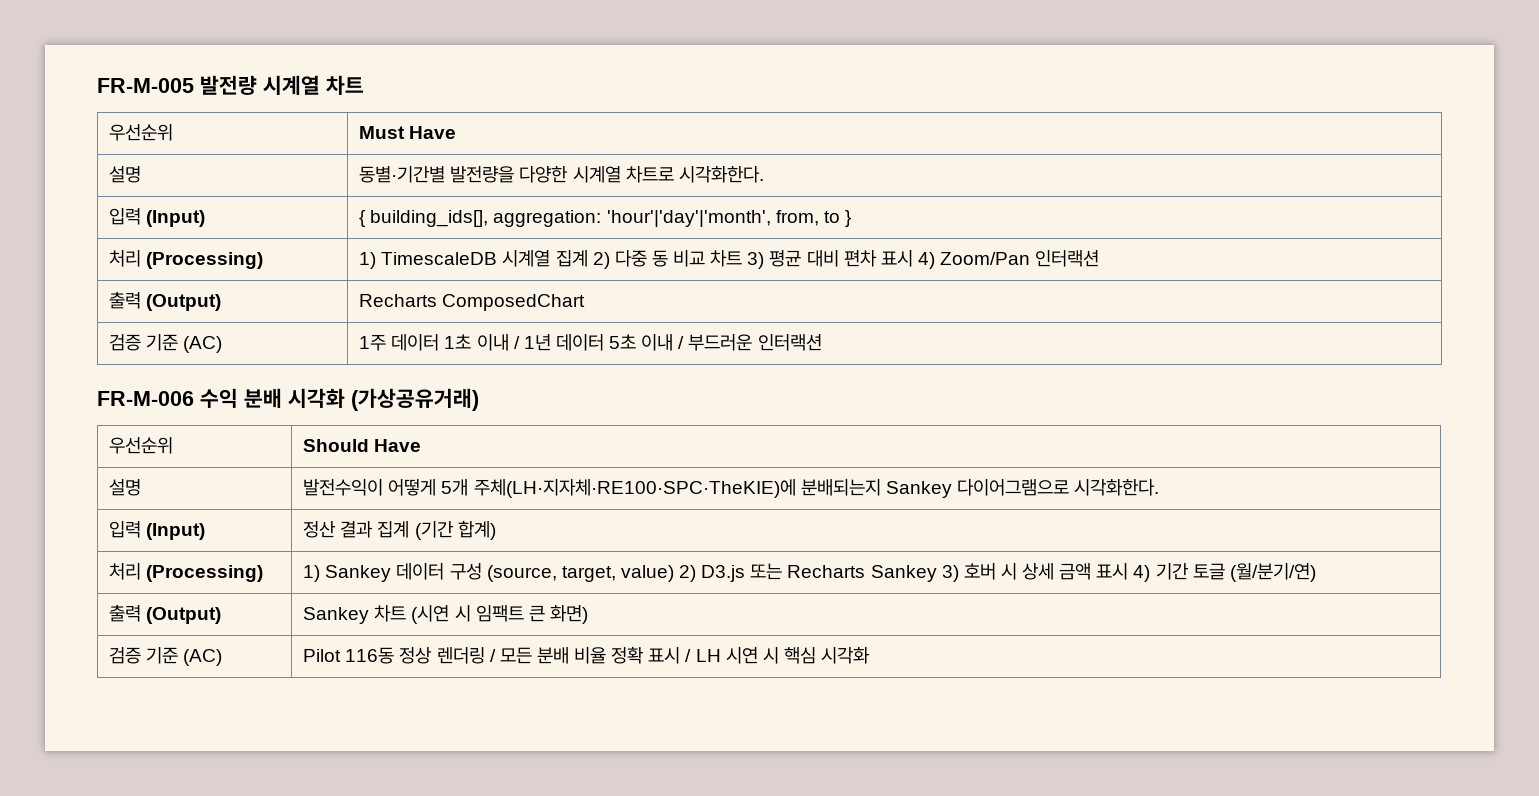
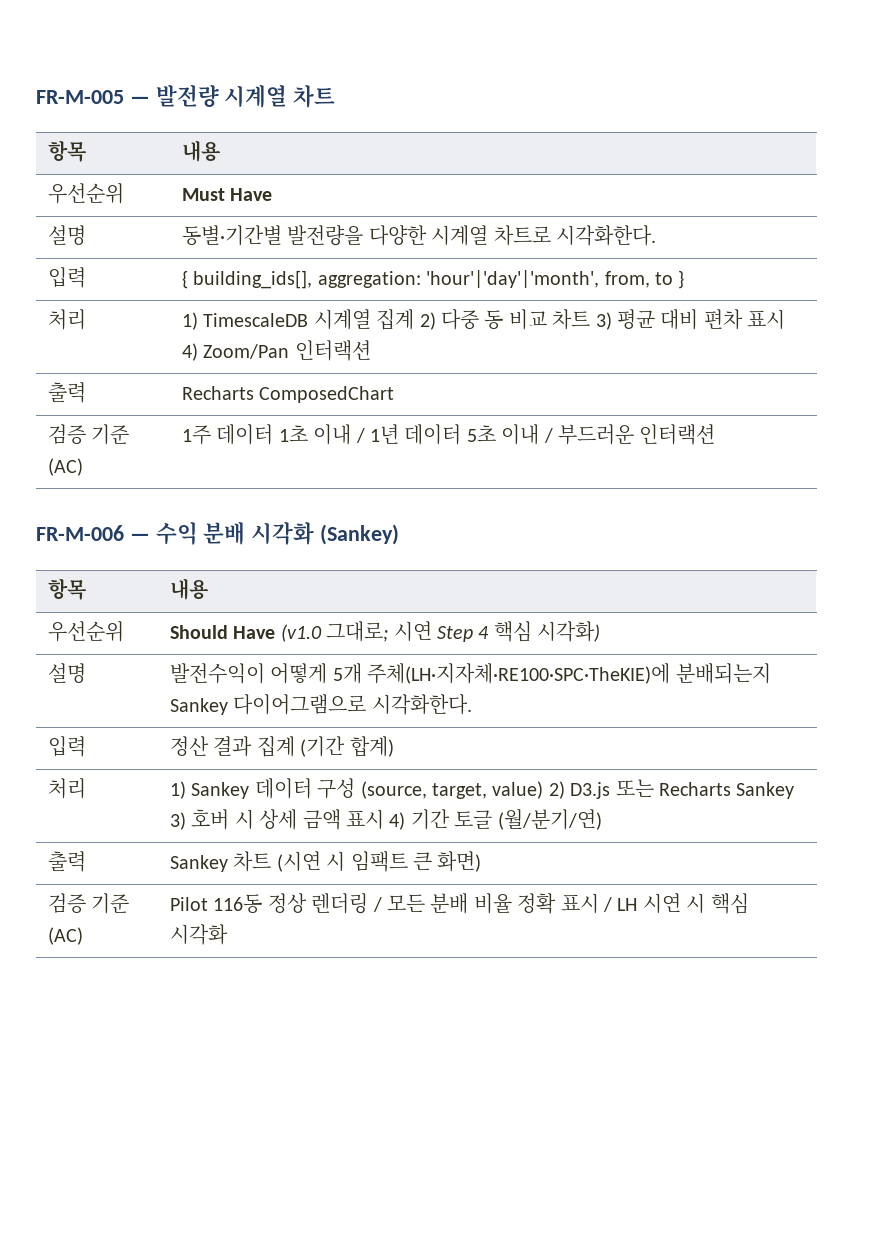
(194, 85) none -> [129,96,150,104] —
(364, 85) none -> [48,140,87,162] [182,140,221,162] // 항목 | 내용
[146,210,206,227] (Input) -> (87, 277) none
[146,252,264,269] (Processing) -> (87, 319) none
[146,294,222,311] (Output) -> (87, 392) none
(194, 398) none -> [129,533,150,541] —
[351,388,479,411] (가상공유거래) -> [320,524,400,545] [48,578,87,600] [170,578,209,600] (Sankey) // 항목 | 내용
(422, 445) none -> [280,621,601,642] (v1.0 그대로; 시연 Step 4 핵심 시각화)
[146,523,206,540] (Input) -> (87, 746) none
[146,565,264,582] (Processing) -> (87, 788) none
[146,607,222,624] (Output) -> (87, 861) none

